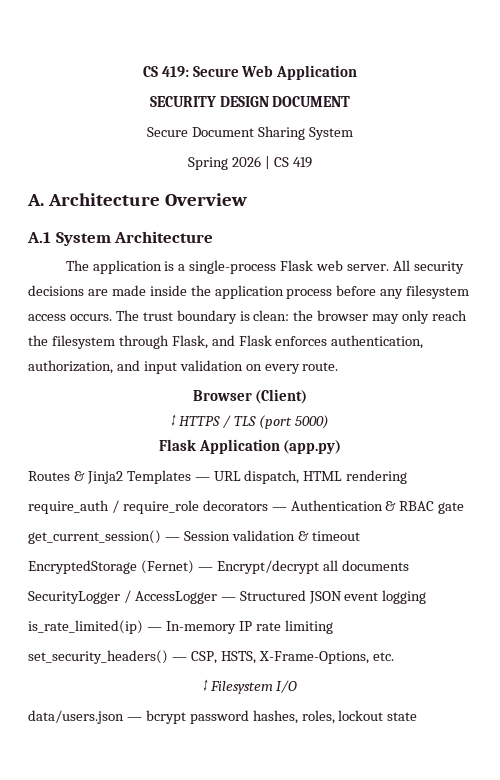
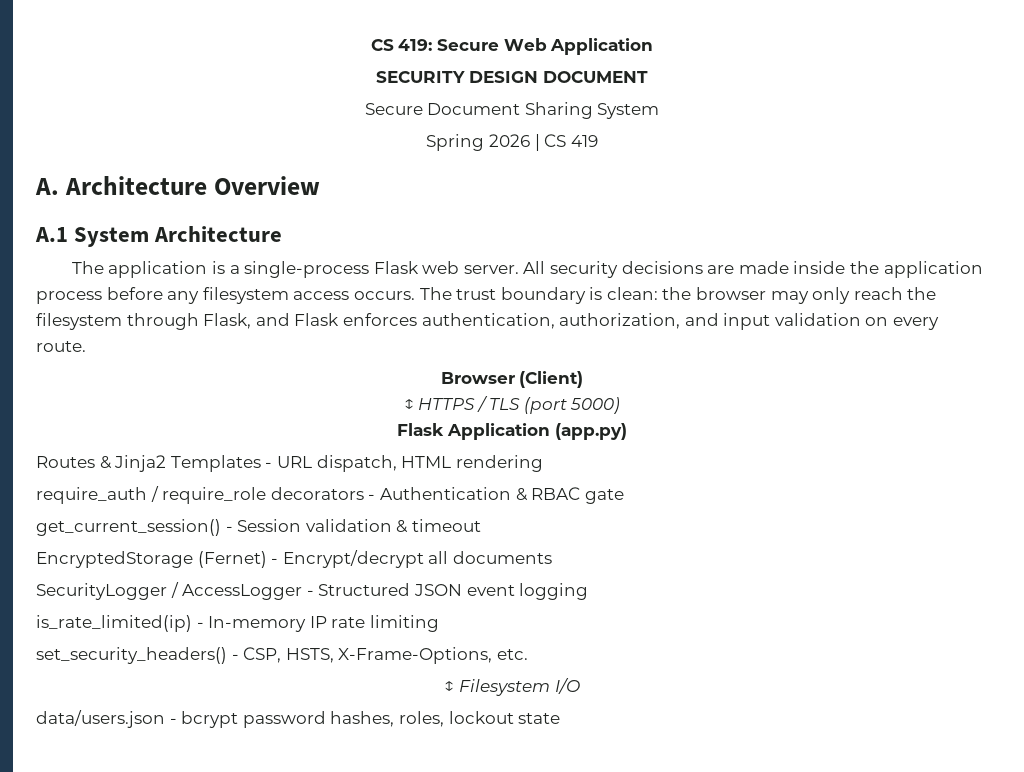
[194,477,210,481] — -> [265,462,273,468] -
[271,507,287,511] — -> [368,494,376,500] -
[164,537,180,541] — -> [225,526,233,532] -
[197,567,213,571] — -> [271,558,279,564] -
[220,597,236,601] — -> [306,590,314,596] -
[146,627,162,631] — -> [196,622,204,628] -
[171,657,187,661] — -> [231,654,239,660] -
[126,717,142,721] — -> [169,718,177,724] -

